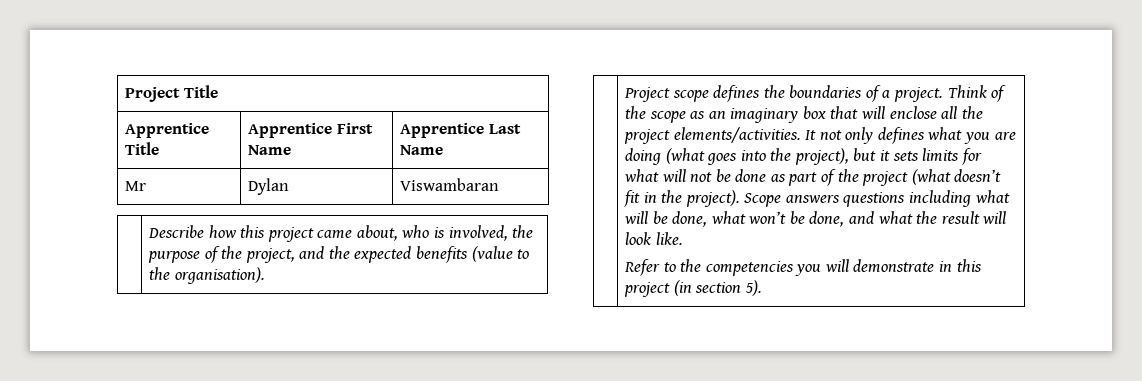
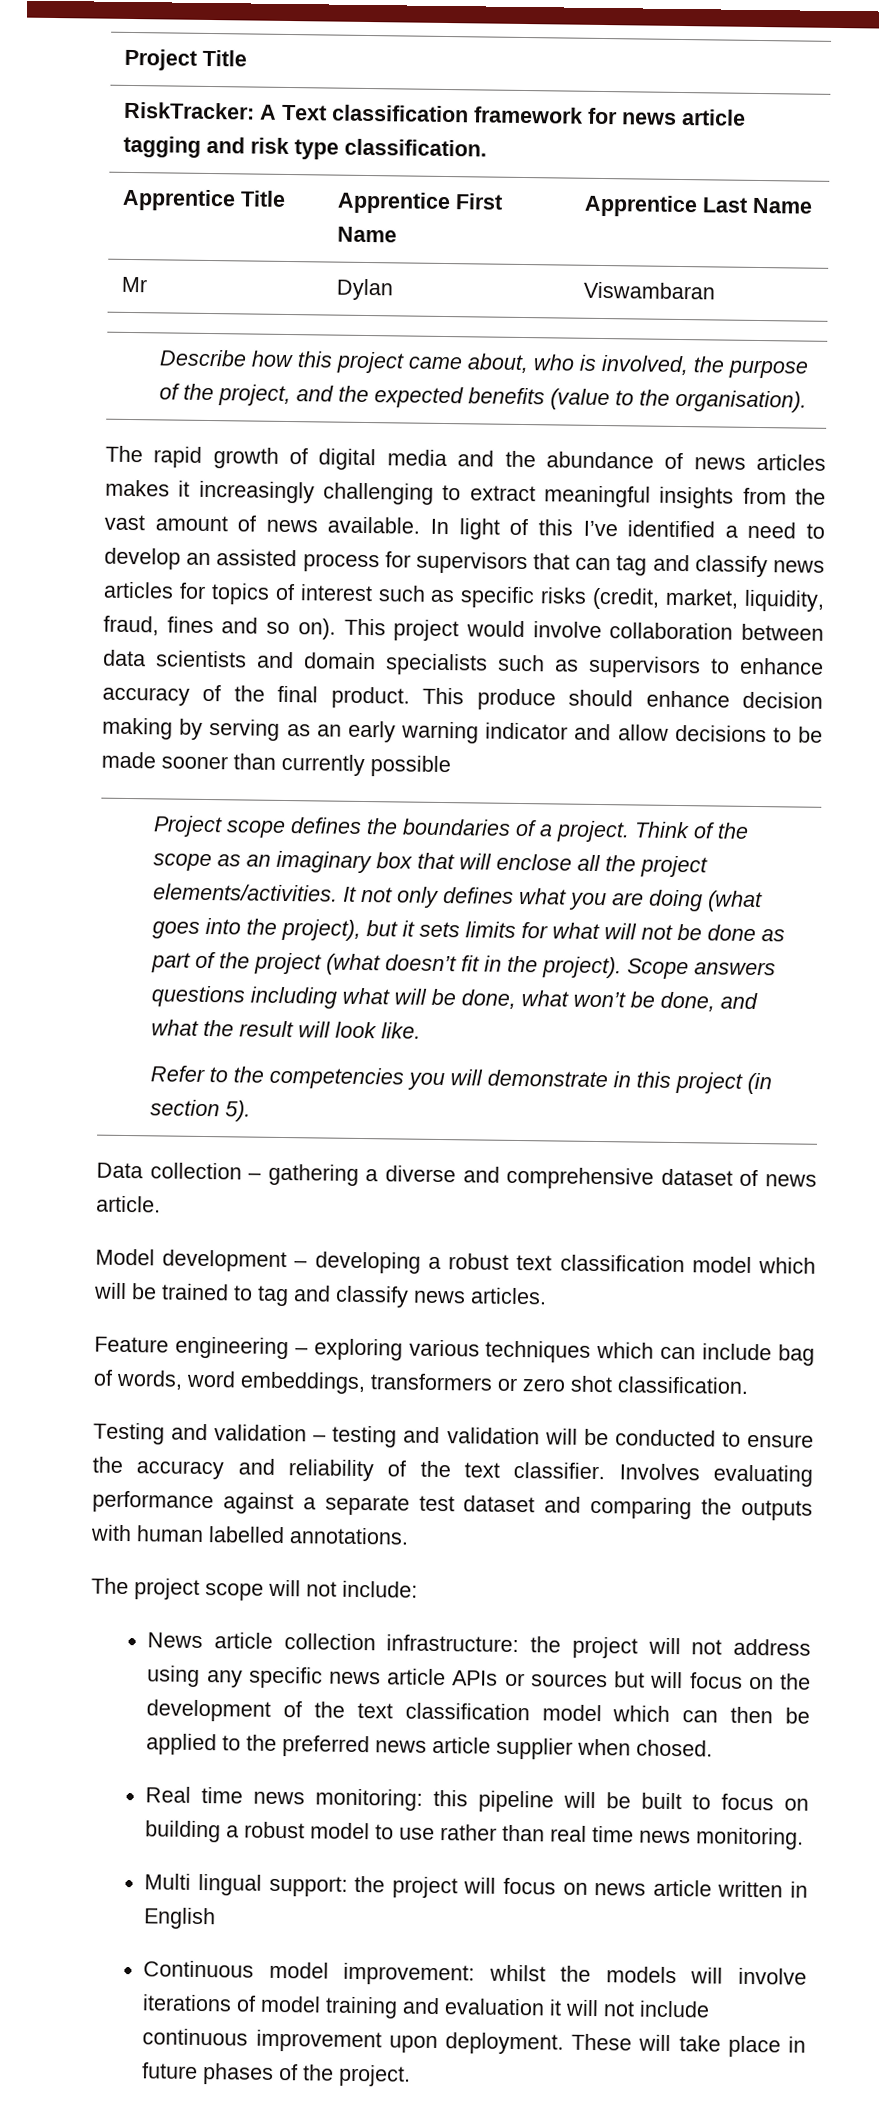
(218, 91) none -> [124,101,747,126] [123,135,488,160] // RiskTracker: A Text classification framework for news article tagging and risk type classification.
(265, 275) none -> [105,445,827,471] [105,479,827,509] [104,514,826,540] [104,547,825,578] [103,581,825,612] [103,615,824,642] [103,649,824,679] [102,684,824,711] [102,717,823,744] [101,751,451,778] // The rapid growth of digital media and the abundance of news articles makes it increasingly challenging to extract meaningful insights from the vast amount of news available. In light of this I’ve identified a need to develop an assisted process for supervisors that can tag and classify news articles for topics of interest such as specific risks (credit, market, liquidity, fraud, fines and so on). This project would involve collaboration between data scientists and domain specialists such as supervisors to enhance accuracy of the final product. This produce should enhance decision making by serving as an early warning indicator and allow decisions to be made sooner than currently possible
(762, 288) none -> [96,1162,818,1190] [96,1195,161,1213] [95,1248,816,1274] [93,1282,547,1308] [94,1336,816,1366] [93,1369,749,1395] [93,1422,814,1448] [92,1456,813,1487] [92,1490,814,1521] [90,1524,409,1545] [91,1577,418,1601] [147,1632,811,1659] [147,1665,811,1690] [146,1699,810,1724] [146,1733,714,1760] [145,1786,809,1813] [145,1820,805,1850] [144,1873,808,1899] [143,1907,217,1930] [143,1960,807,1986] [142,1994,711,2019] [142,2028,807,2058] [142,2062,412,2087] // Data collection – gathering a diverse and comprehensive dataset of news article. // Model development – developing a robust text classification model which will be trained to tag and classify news articles. // Feature engineering – exploring various techniques which can include bag of words, word embeddings, transformers or zero shot classification. // Testing and validation – testing and validation will be conducted to ensure the accuracy and reliability of the text classifier. Involves evaluating performance against a separate test dataset and comparing the outputs with human labelled annotations. // The project scope will not include: // News article collection infrastructure: the project will not address using any specific news article APIs or sources but will focus on the development of the text classification model which can then be applied to the preferred news article supplier when chosed. // Real time news monitoring: this pipeline will be built to focus on building a robust model to use rather than real time news monitoring. // Multi lingual support: the project will focus on news article written in English // Continuous model improvement: whilst the models will involve iterations of model training and evaluation it will not include continuous improvement upon deployment. These will take place in future phases of the project.

